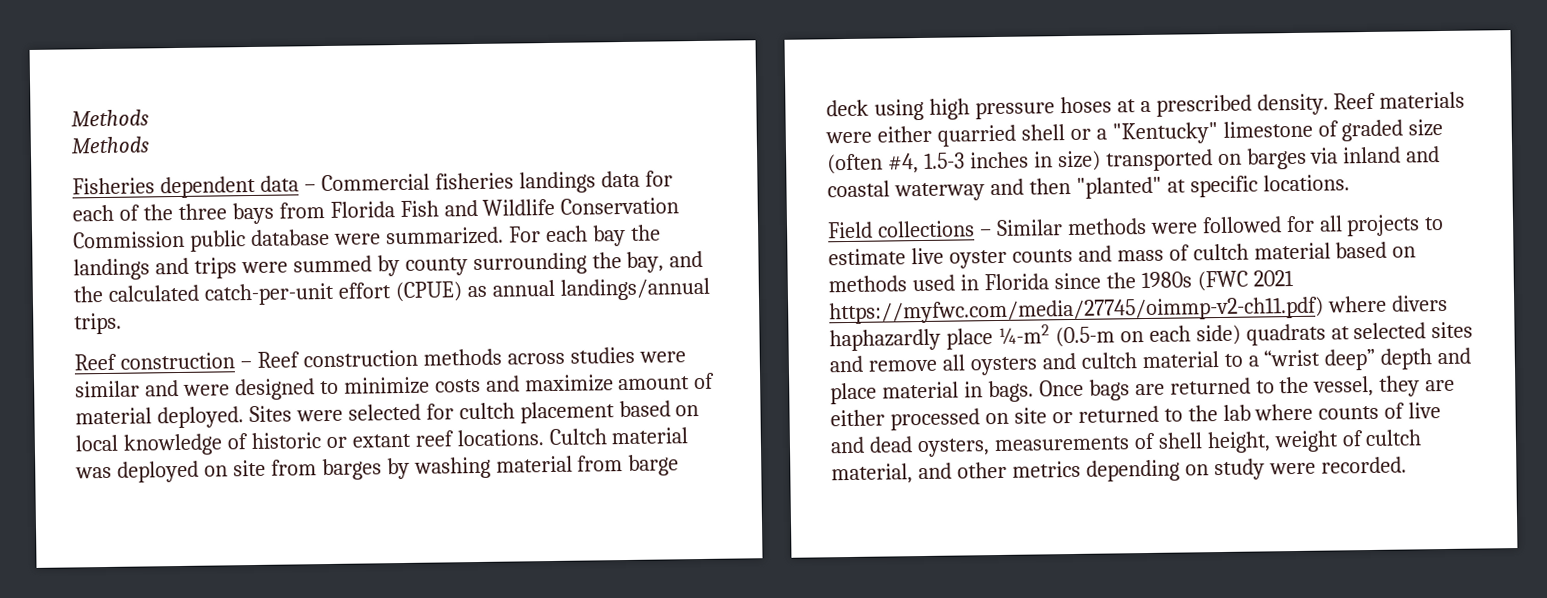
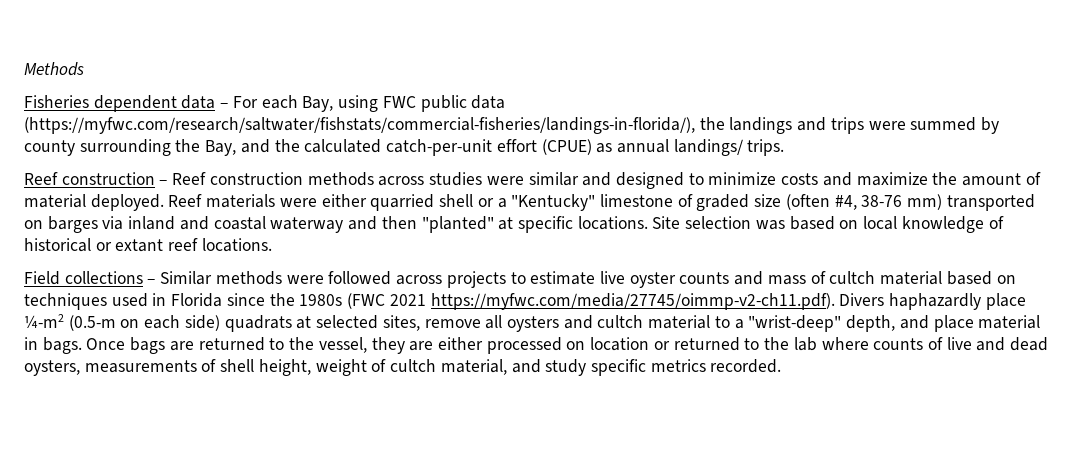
[71,109,149,127] [71,136,149,154] Methods // Methods -> [24,62,84,76] Methods
[320,170,673,194] [72,197,680,225] [73,224,626,252] Commercial fisheries landings data for each of the three bays from Florida Fish and Wildlife Conservation Commission public database were summarized. For each bay -> [232,95,506,112] [24,117,695,134] For each Bay, using FWC public data (https://myfwc.com/research/saltwater/fishstats/commercial-fisheries/landings-in-florida/),
[626,251,665,273] bay, -> [205,140,237,156] Bay,
[559,277,710,301] landings/annual -> [673,139,743,156] landings/
[182,384,230,396] were -> (612, 179) none
(614, 383) none -> [932,172,958,185] the
[248,400,700,424] [75,427,689,456] [75,454,680,483] [826,93,1329,121] Sites were selected for cultch placement based on local knowledge of historic or extant reef locations. Cultch material was deployed on site from barges by washing material from barge deck using high pressure hoses at a prescribed density. -> (164, 202) none
[923,150,1101,172] 1.5-3 inches in size) -> [861,194,943,210] 38-76 mm)
(1350, 183) none -> [652,216,1004,233] [24,238,272,252] Site selection was based on local knowledge of historical or extant reef locations.
[1285,215,1343,233] for all -> [396,275,443,285] across
[828,275,907,293] methods -> [24,293,107,310] techniques
[829,294,1448,325] https://myfwc.com/media/27745/oimmp-v2-ch11.pdf) where divers -> [430,293,885,310] https://myfwc.com/media/27745/oimmp-v2-ch11.pdf). Divers
[1431,321,1474,339] [829,355,863,373] sites and -> [382,315,420,331] sites,
[1263,348,1434,371] “wrist deep” depth -> [748,315,896,332] "wrist-deep" depth,
[1013,407,1047,424] site -> [590,337,650,351] location
[956,458,1316,482] other metrics depending on study were -> [545,359,706,376] study specific metrics

